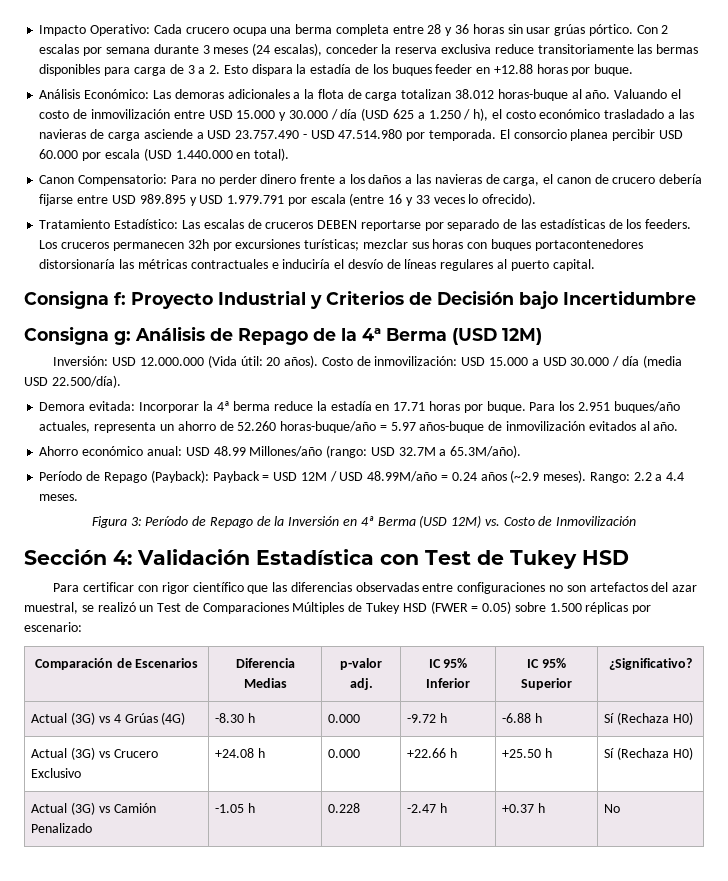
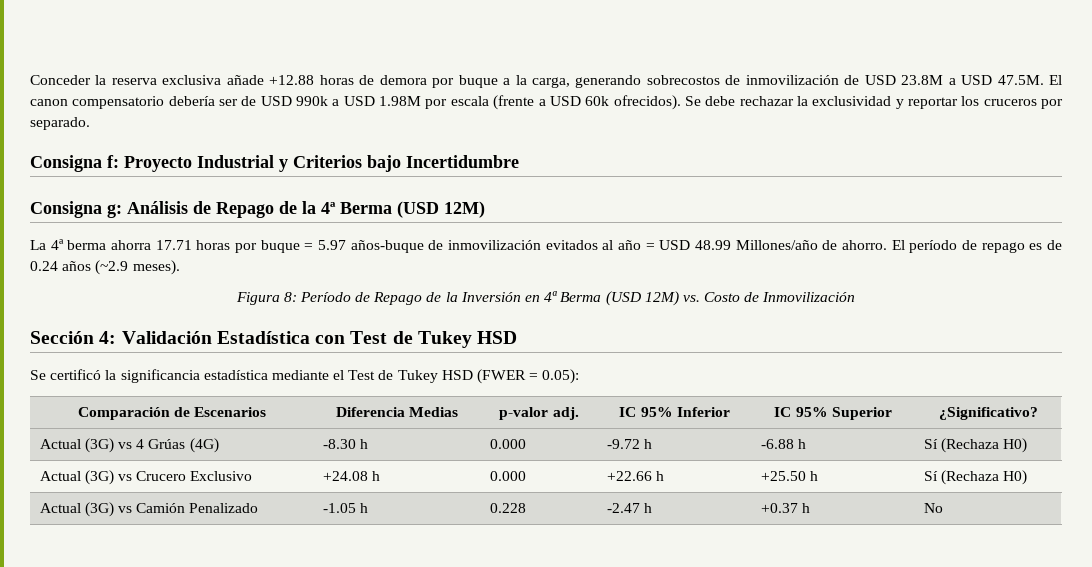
[39,24,669,36] [39,43,699,56] [39,64,634,76] [39,89,681,101] [39,108,694,121] [39,129,683,141] [39,148,290,161] [39,174,703,186] [39,193,537,206] [39,219,692,231] [39,239,643,251] [39,259,595,271] Impacto Operativo: Cada crucero ocupa una berma completa entre 28 y 36 horas sin usar grúas pórtico. Con 2 escalas por semana durante 3 meses (24 escalas), conceder la reserva exclusiva reduce transitoriamente las bermas disponibles para carga de 3 a 2. Esto dispara la estadía de los buques feeder en +12.88 horas por buque. // Análisis Económico: Las demoras adicionales a la flota de carga totalizan 38.012 horas-buque al año. Valuando el costo de inmovilización entre USD 15.000 y 30.000 / día (USD 625 a 1.250 / h), el costo económico trasladado a las navieras de carga asciende a USD 23.757.490 - USD 47.514.980 por temporada. El consorcio planea percibir USD 60.000 por escala (USD 1.440.000 en total). // Canon Compensatorio: Para no perder dinero frente a los daños a las navieras de carga, el canon de crucero debería fijarse entre USD 989.895 y USD 1.979.791 por escala (entre 16 y 33 veces lo ofrecido). // Tratamiento Estadístico: Las escalas de cruceros DEBEN reportarse por separado de las estadísticas de los feeders. Los cruceros permanecen 32h por excursiones turísticas; mezclar sus horas con buques portacontenedores distorsionaría las métricas contractuales e induciría el desvío de líneas regulares al puerto capital. -> [30,75,1063,88] [30,95,1063,110] [30,117,90,130] Conceder la reserva exclusiva añade +12.88 horas de demora por buque a la carga, generando sobrecostos de inmovilización de USD 23.8M a USD 47.5M. El canon compensatorio debería ser de USD 990k a USD 1.98M por escala (frente a USD 60k ofrecidos). Se debe rechazar la exclusividad y reportar los cruceros por separado.
[409,290,514,305] de Decisión -> (362, 161) none
[53,355,682,368] [24,375,121,388] [39,401,680,413] [39,421,377,433] Inversión: USD 12.000.000 (Vida útil: 20 años). Costo de inmovilización: USD 15.000 a USD 30.000 / día (media USD 22.500/día). // Demora evitada: Incorporar la 4ª berma reduce la estadía en 17.71 horas por buque. Para los 2.951 buques/año actuales, representa un ahorro de 52.260 horas-buque/año -> [30,239,300,253] La 4ª berma ahorra 17.71 horas por buque
[653,422,679,431] [39,445,522,458] [39,470,448,483] año. // Ahorro económico anual: USD 48.99 Millones/año (rango: USD 32.7M a 65.3M/año). // Período de Repago (Payback): Payback = USD 12M / USD 48.99M/año = -> [618,240,1062,253] año = USD 48.99 Millones/año de ahorro. El período de repago es de
[589,472,685,483] [39,494,79,501] Rango: 2.2 a 4.4 meses. -> (180, 267) none
[130,517,142,526] 3: -> [283,292,297,302] 8:
[53,582,698,594] [24,601,652,614] [24,622,82,632] Para certificar con rigor científico que las diferencias observadas entre configuraciones no son artefactos del azar muestral, se realizó un Test de Comparaciones Múltiples de Tukey HSD (FWER = 0.05) sobre 1.500 réplicas por escenario: -> [30,369,580,384] Se certificó la significancia estadística mediante el Test de Tukey HSD (FWER = 0.05):

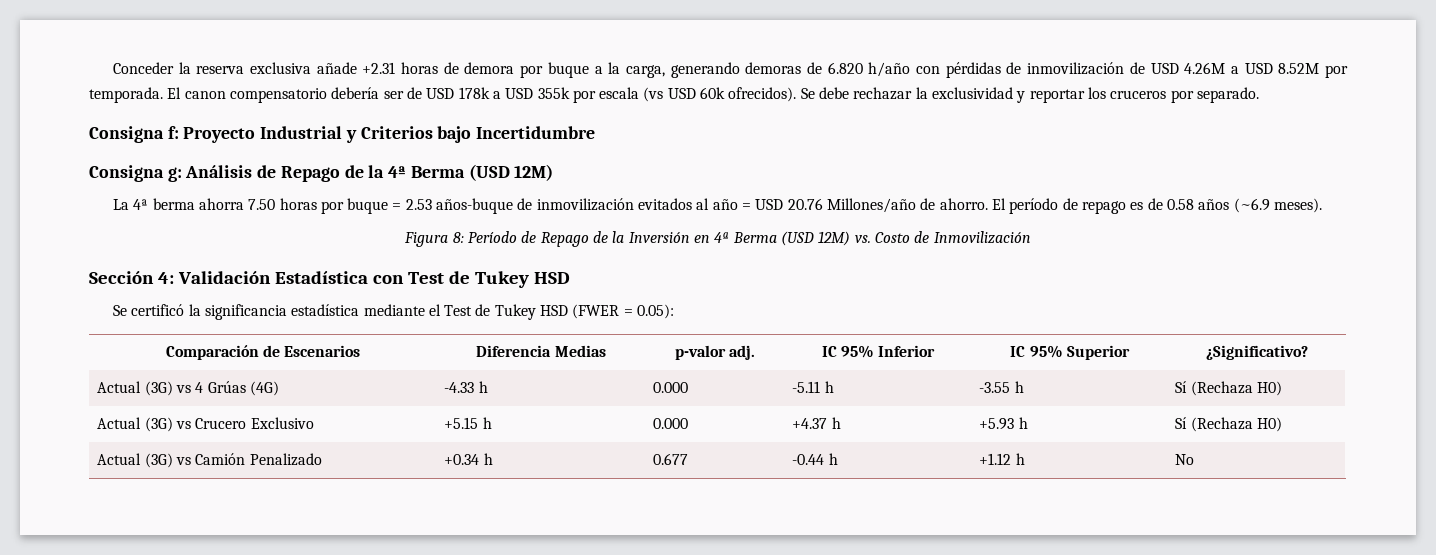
[269,75,315,85] +12.88 -> [362,62,396,74] +2.31
[646,75,720,85] sobrecostos -> [745,62,1001,78] demoras de 6.820 h/año con pérdidas
[901,75,1044,85] 23.8M a USD 47.5M. -> [1184,62,1349,78] [89,87,163,103] 4.26M a USD 8.52M por temporada.
[296,96,422,106] 990k a USD 1.98M -> [458,87,570,99] 178k a USD 355k
[493,95,546,110] (frente a -> [643,87,664,102] (vs
[155,240,192,250] 17.71 -> [248,199,276,210] 7.50
[318,240,346,250] 5.97 -> [405,199,432,210] 2.53
[694,240,731,250] 48.99 -> [787,198,823,210] 20.76
[30,260,129,275] 0.24 años (~2.9 -> [1166,198,1270,213] 0.58 años (~6.9
[322,439,368,449] [489,439,526,449] [606,439,652,449] [760,439,794,449] -8.30 h | 0.000 | -9.72 h | -6.88 -> [444,381,488,393] [653,382,689,393] [792,381,834,393] [979,382,1011,393] -4.33 h | 0.000 | -5.11 h | -3.55
[322,471,380,481] [489,471,526,481] [606,471,664,481] [760,471,806,481] +24.08 h | 0.000 | +22.66 h | +25.50 -> [444,417,492,429] [653,418,689,429] [792,417,841,429] [979,418,1015,430] +5.15 h | 0.000 | +4.37 h | +5.93
[322,503,368,513] [489,503,526,513] [606,503,652,513] [760,503,798,513] -1.05 h | 0.228 | -2.47 h | +0.37 -> [444,453,493,465] [653,453,689,465] [792,453,838,465] [979,453,1012,465] +0.34 h | 0.677 | -0.44 h | +1.12

